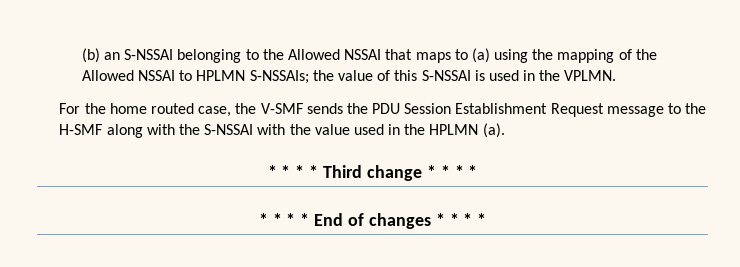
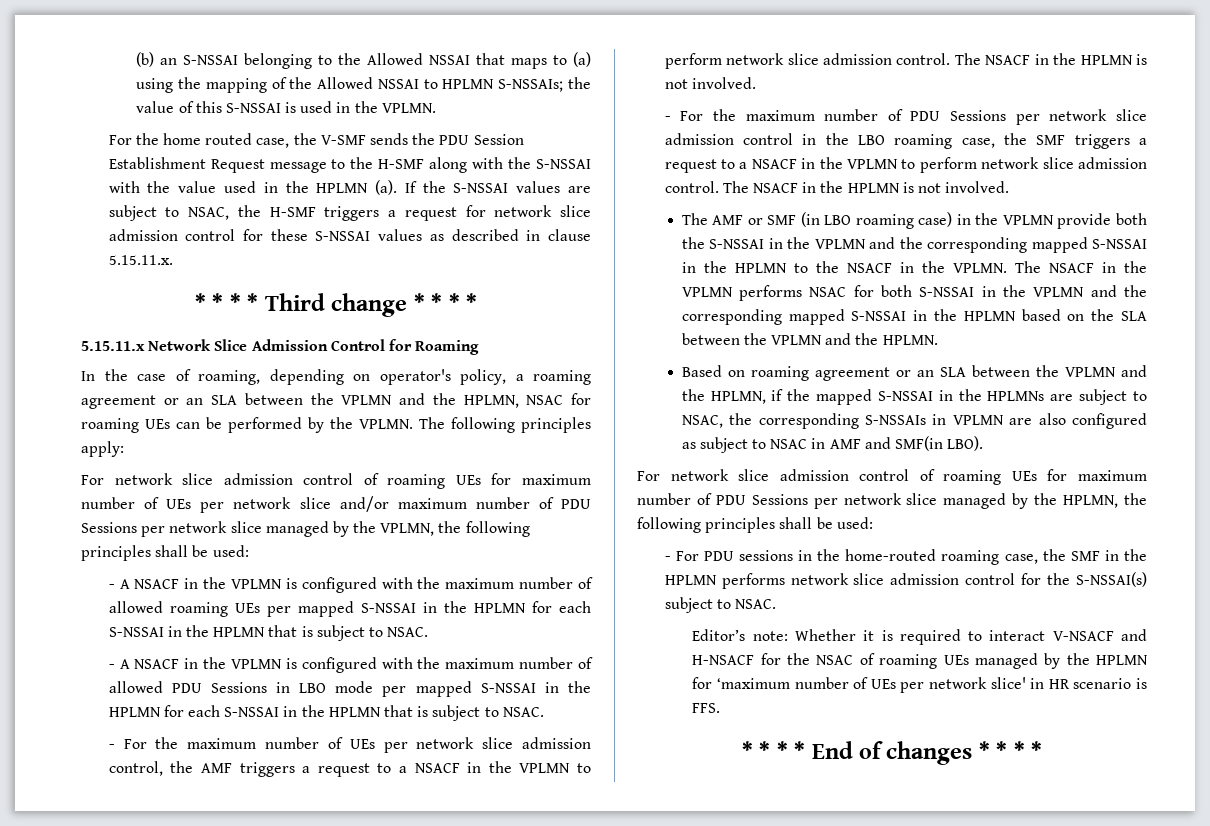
(505, 130) none -> [404,181,592,193] [108,205,591,221] [108,229,591,241] [108,255,173,265] If the S-NSSAI values are subject to NSAC, the H-SMF triggers a request for network slice admission control for these S-NSSAI values as described in clause 5.15.11.x.
(478, 171) none -> [81,339,480,355] [81,369,591,385] [81,393,591,409] [81,417,591,433] [81,441,124,457] [81,473,591,489] [81,496,591,513] [81,521,530,537] [81,545,249,561] [108,577,593,593] [108,601,591,617] [108,625,429,641] [108,657,593,673] [108,681,591,697] [108,705,544,721] [108,737,591,753] [108,761,591,777] [664,53,1147,69] [664,77,756,89] [664,109,1147,125] [664,133,1147,149] [664,157,1147,173] [664,181,1010,193] [681,212,1147,229] [681,237,1147,253] [681,261,1147,273] [681,285,1147,301] [681,309,1147,325] [681,333,938,345] [681,365,1147,381] [681,389,1147,405] [681,413,1147,429] [681,436,984,453] [637,469,1147,485] [637,493,1147,509] [637,517,873,533] [664,549,1147,565] [664,572,1147,589] [664,597,777,613] [692,629,1147,645] [692,653,1148,669] [692,677,1147,693] [692,703,721,713] // 5.15.11.x Network Slice Admission Control for Roaming // In the case of roaming, depending on operator's policy, a roaming agreement or an SLA between the VPLMN and the HPLMN, NSAC for roaming UEs can be performed by the VPLMN. The following principles apply: // For network slice admission control of roaming UEs for maximum number of UEs per network slice and/or maximum number of PDU Sessions per network slice managed by the VPLMN, the following principles shall be used: // - A NSACF in the VPLMN is configured with the maximum number of allowed roaming UEs per mapped S-NSSAI in the HPLMN for each S-NSSAI in the HPLMN that is subject to NSAC. // - A NSACF in the VPLMN is configured with the maximum number of allowed PDU Sessions in LBO mode per mapped S-NSSAI in the HPLMN for each S-NSSAI in the HPLMN that is subject to NSAC. // - For the maximum number of UEs per network slice admission control, the AMF triggers a request to a NSACF in the VPLMN to perform network slice admission control. The NSACF in the HPLMN is not involved. // - For the maximum number of PDU Sessions per network slice admission control in the LBO roaming case, the SMF triggers a request to a NSACF in the VPLMN to perform network slice admission control. The NSACF in the HPLMN is not involved. // The AMF or SMF (in LBO roaming case) in the VPLMN provide both the S-NSSAI in the VPLMN and the corresponding mapped S-NSSAI in the HPLMN to the NSACF in the VPLMN. The NSACF in the VPLMN performs NSAC for both S-NSSAI in the VPLMN and the corresponding mapped S-NSSAI in the HPLMN based on the SLA between the VPLMN and the HPLMN. // Based on roaming agreement or an SLA between the VPLMN and the HPLMN, if the mapped S-NSSAI in the HPLMNs are subject to NSAC, the corresponding S-NSSAIs in VPLMN are also configured as subject to NSAC in AMF and SMF(in LBO). // For network slice admission control of roaming UEs for maximum number of PDU Sessions per network slice managed by the HPLMN, the following principles shall be used: // - For PDU sessions in the home-routed roaming case, the SMF in the HPLMN performs network slice admission control for the S-NSSAI(s) subject to NSAC. // Editor’s note: Whether it is required to interact V-NSACF and H-NSACF for the NSAC of roaming UEs managed by the HPLMN for ‘maximum number of UEs per network slice' in HR scenario is FFS.

